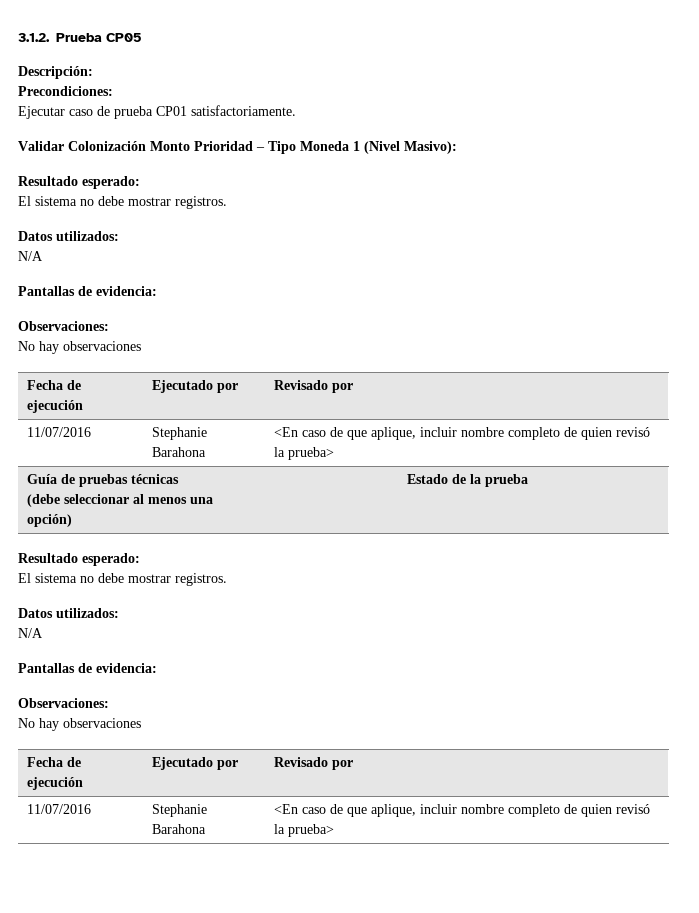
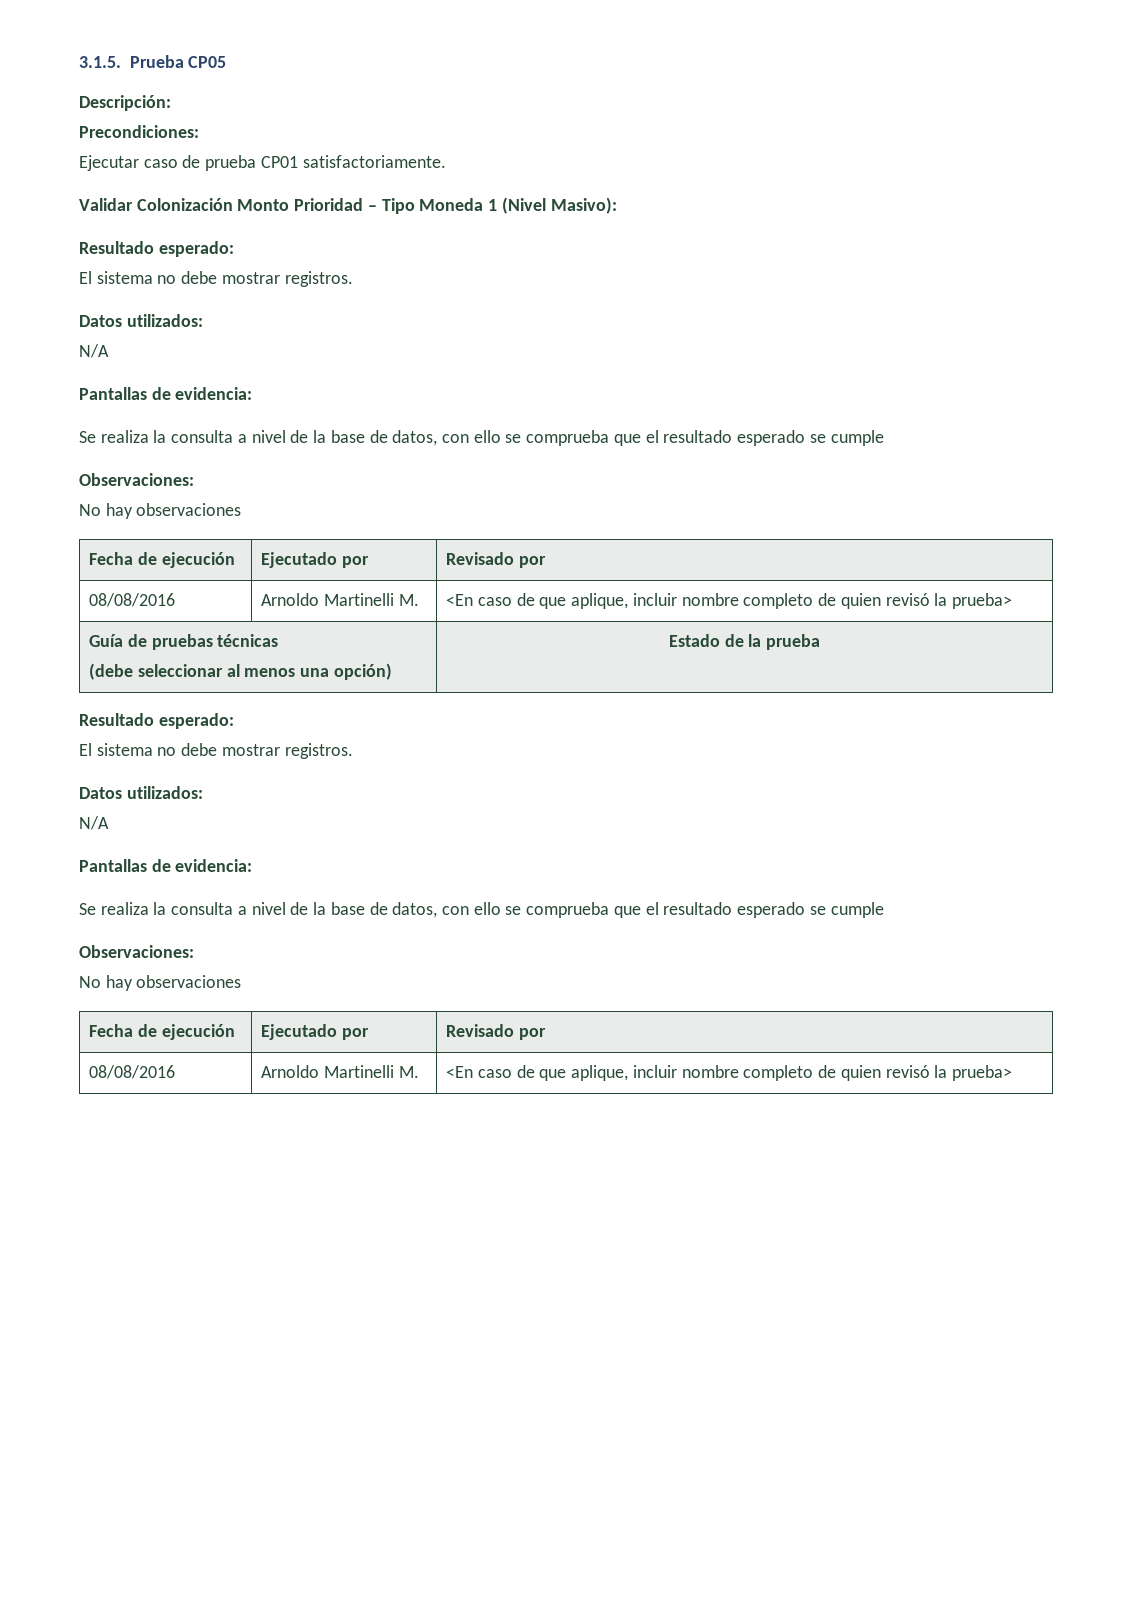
[18,33,50,42] 3.1.2. -> [79,56,121,68] 3.1.5.
(157, 291) none -> [79,430,884,446] // Se realiza la consulta a nivel de la base de datos, con ello se comprueba que el resultado esperado se cumple
[27,427,92,437] [152,427,208,440] [152,447,207,457] 11/07/2016 | Stephanie Barahona -> [89,593,176,607] [261,593,419,606] 08/08/2016 | Arnoldo Martinelli M.
(157, 668) none -> [79,902,884,918] // Se realiza la consulta a nivel de la base de datos, con ello se comprueba que el resultado esperado se cumple
[27,804,92,814] [152,804,208,817] [152,824,207,834] 11/07/2016 | Stephanie Barahona -> [89,1065,176,1079] [261,1065,419,1078] 08/08/2016 | Arnoldo Martinelli M.

